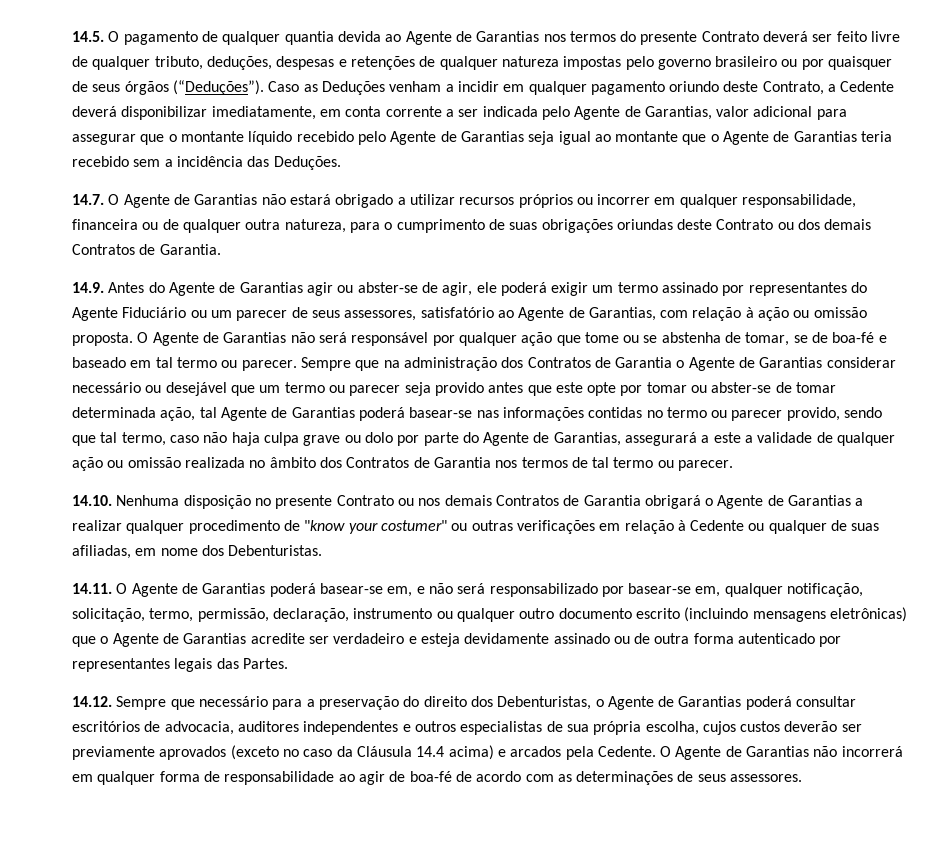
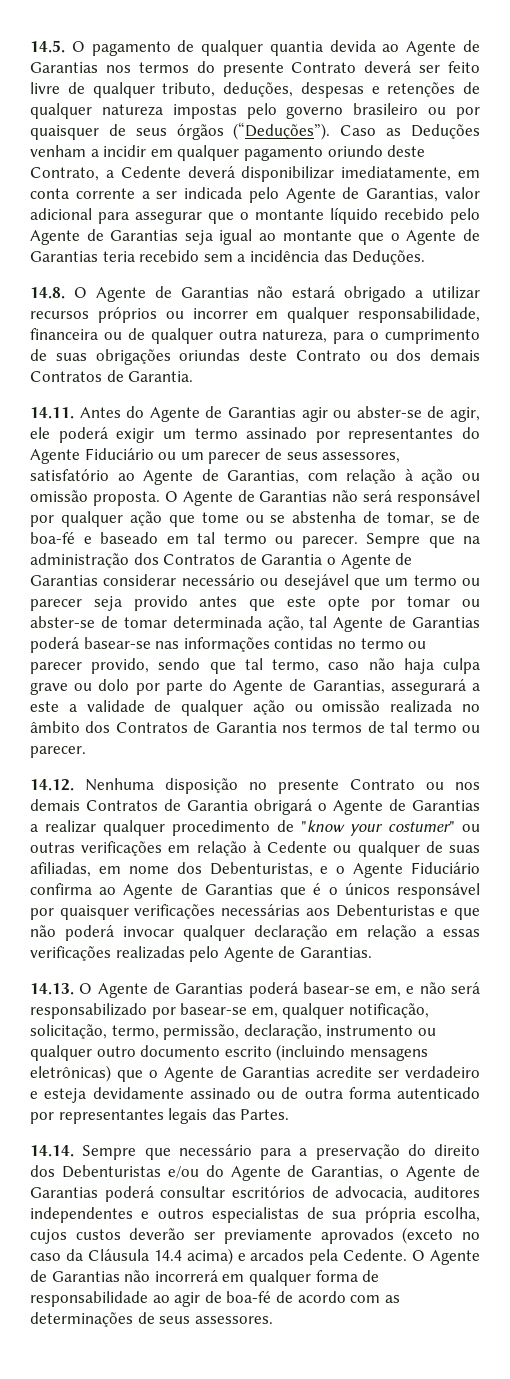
[72,194,104,205] 14.7. -> [30,287,65,299] 14.8.
[72,282,104,293] 14.9. -> [30,407,74,419] 14.11.
[72,495,112,506] 14.10. -> [30,779,74,791] 14.12.
[228,545,323,556] [72,583,112,594] Debenturistas. // 14.11. -> [209,862,480,878] [30,882,481,899] [30,904,481,920] [30,925,480,941] [30,946,372,962] [30,983,74,995] Debenturistas, e o Agente Fiduciário confirma ao Agente de Garantias que é o únicos responsável por quaisquer verificações necessárias aos Debenturistas e que não poderá invocar qualquer declaração em relação a essas verificações realizadas pelo Agente de Garantias. // 14.13.
[72,696,112,707] 14.12. -> [30,1145,74,1157] 14.14.
[497,696,592,710] Debenturistas, -> [61,1165,384,1181] Debenturistas e/ou do Agente de Garantias,

